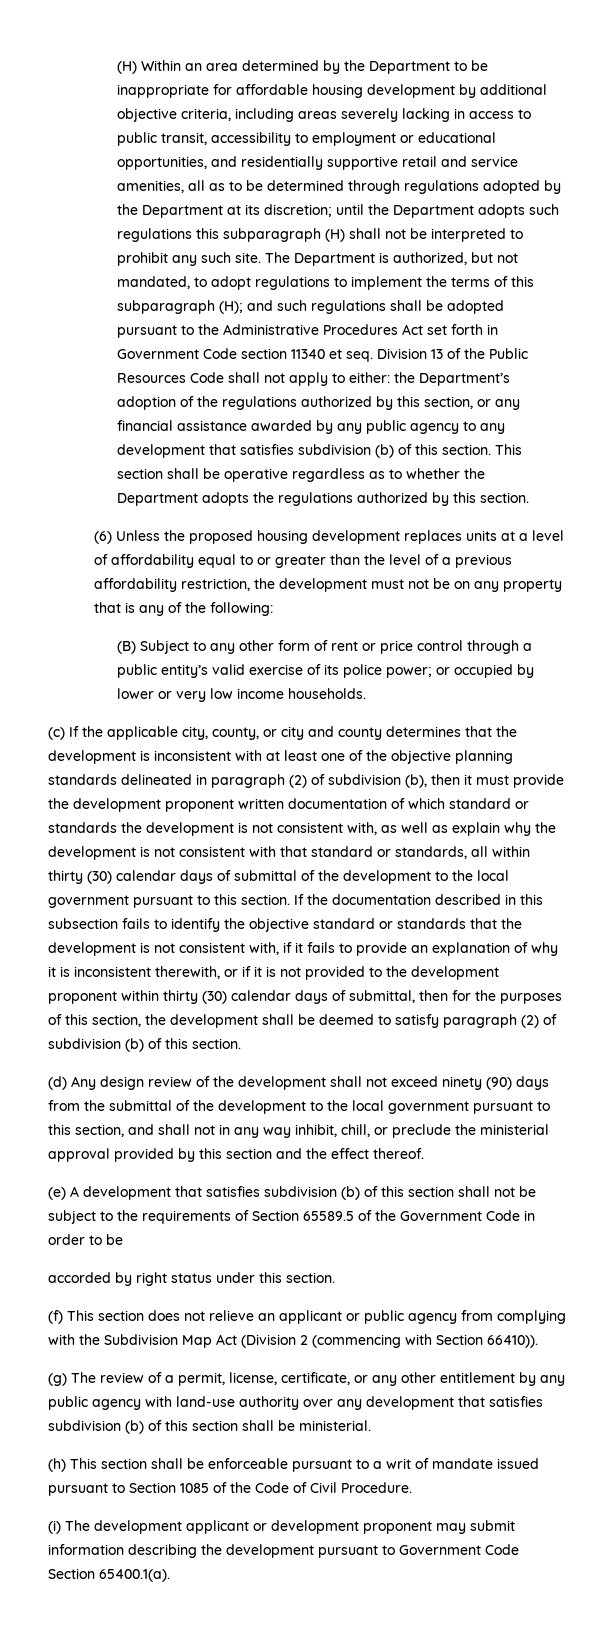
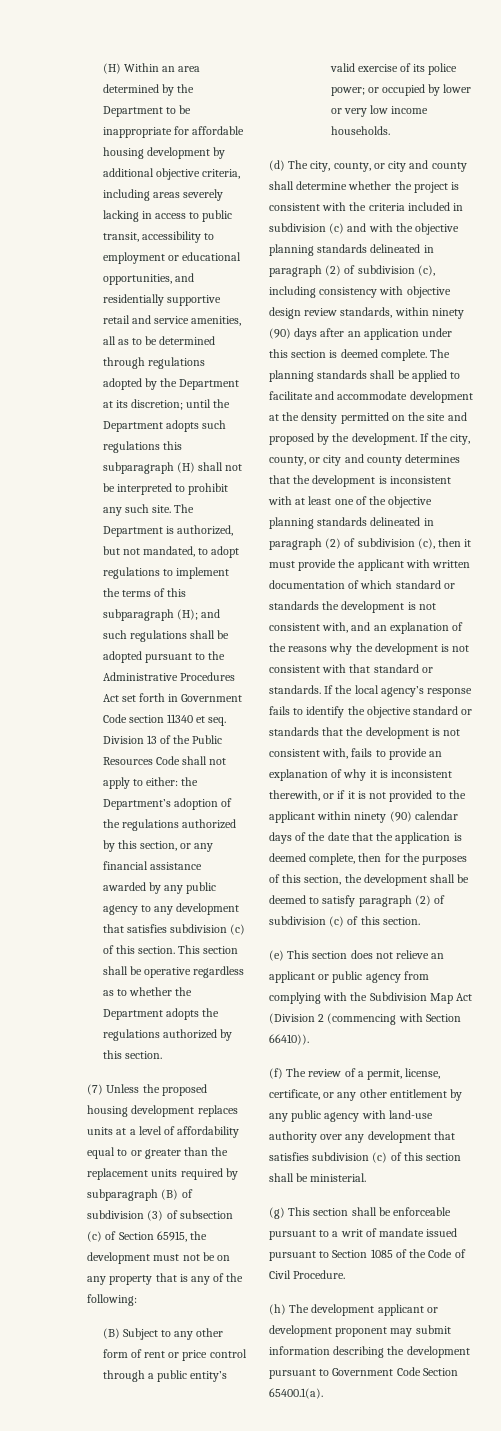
[375,444,395,458] (b) -> [230,924,246,935] (c)
[94,531,113,544] (6) -> [87,1084,104,1095] (7)
[389,554,513,568] [94,578,251,592] level of a previous affordability restriction, -> [87,1168,238,1180] [87,1189,193,1201] [87,1210,233,1221] [87,1231,187,1242] replacement units required by subparagraph (B) of subdivision (3) of subsection (c) of Section 65915,
[48,726,178,740] (c) If the applicable -> [269,160,467,172] [269,181,460,193] [269,202,464,211] [269,223,460,235] [269,244,434,256] [269,265,435,277] [269,286,451,298] [269,307,464,319] [269,328,453,340] [269,349,451,361] [269,370,461,382] [269,391,473,403] [269,412,467,424] [269,433,449,445] (d) The city, county, or city and county shall determine whether the project is consistent with the criteria included in subdivision (c) and with the objective planning standards delineated in paragraph (2) of subdivision (c), including consistency with objective design review standards, within ninety (90) days after an application under this section is deemed complete. The planning standards shall be applied to facilitate and accommodate development at the density permitted on the site and proposed by the development. If the
[405,774,427,788] (b), -> [417,538,435,549] (c),
[73,798,234,812] development proponent -> [357,559,430,571] applicant with
[381,822,500,836] as well as explain -> [351,622,464,634] [269,643,328,652] and an explanation of the reasons
[395,846,530,859] [48,870,509,884] [48,894,543,908] [48,918,118,929] standards, all within thirty (30) calendar days of submittal of the development to the local government pursuant to this section. If the documentation described in this subsection -> [269,685,473,697] standards. If the local agency’s response
[283,942,303,953] if it -> (349, 753) none
[411,966,499,980] [48,990,415,1004] development proponent within thirty (30) calendar days of submittal, -> [269,811,458,823] [269,832,462,844] [269,853,356,865] applicant within ninety (90) calendar days of the date that the application is deemed complete,
[125,1038,144,1052] (b) -> [329,916,345,927] (c)
[48,1076,549,1090] [48,1100,550,1114] [48,1124,549,1138] [48,1148,424,1162] [48,1186,536,1200] [48,1210,535,1224] [48,1234,123,1245] [48,1272,335,1286] [48,1310,63,1324] (d) Any design review of the development shall not exceed ninety (90) days from the submittal of the development to the local government pursuant to this section, and shall not in any way inhibit, chill, or preclude the ministerial approval provided by this section and the effect thereof. // (e) A development that satisfies subdivision (b) of this section shall not be subject to the requirements of Section 65589.5 of the Government Code in order to be // accorded by right status under this section. // (f) -> [269,950,284,961] (e)
[48,1373,67,1386] (g) -> [269,1068,283,1079] (f)
[125,1420,144,1434] (b) -> [372,1152,388,1163] (c)
[48,1458,66,1472] (h) -> [269,1207,285,1219] (g)
[48,1520,61,1534] (i) -> [269,1304,286,1315] (h)

